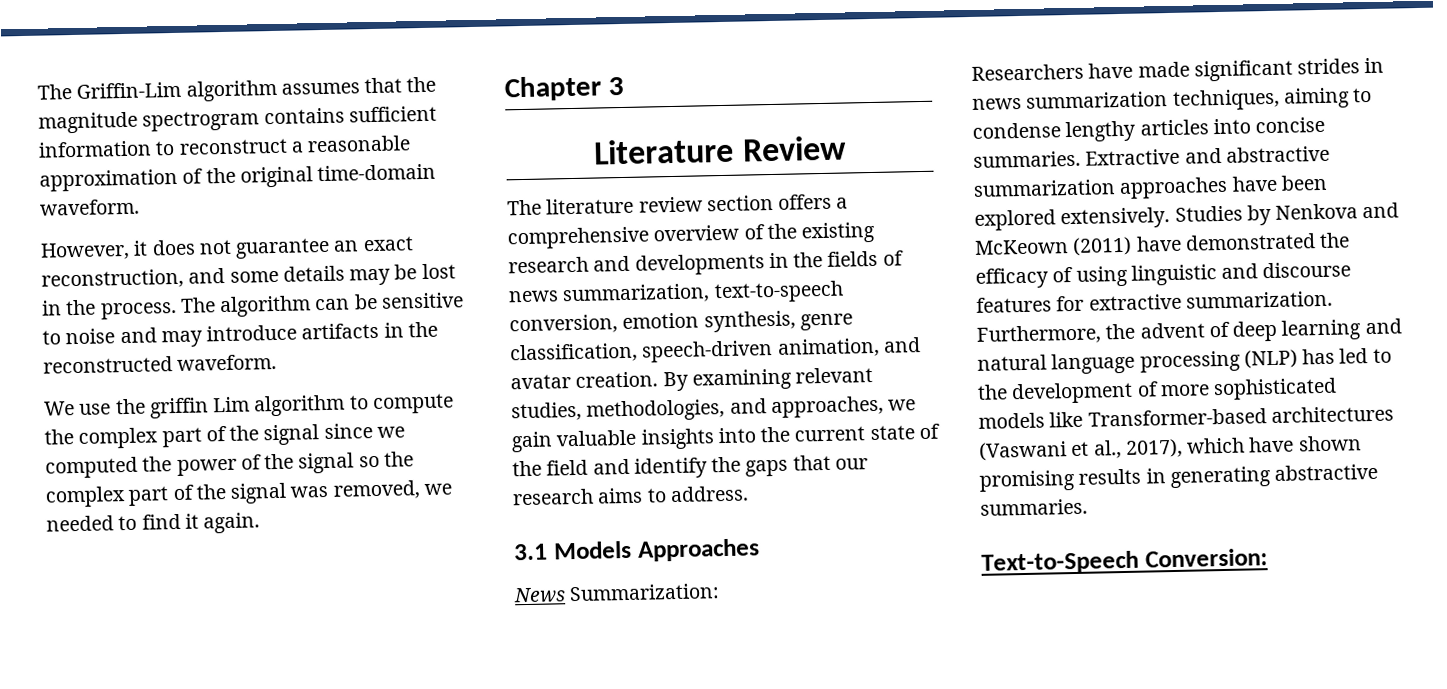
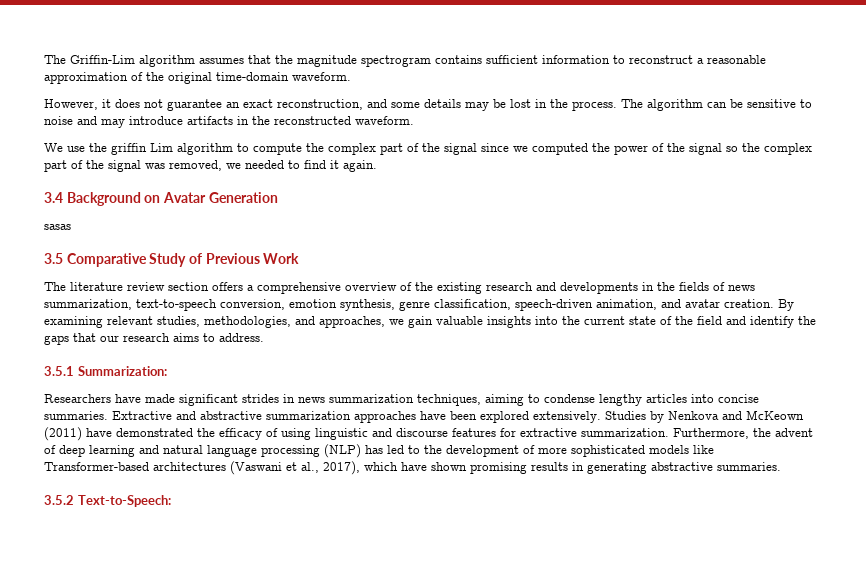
[504,75,624,102] [593,135,847,165] Chapter 3 // Literature Review -> [44,192,278,206] [44,224,71,230] [44,253,300,267] 3.4 Background on Avatar Generation // sasas // 3.5 Comparative Study of Previous Work
[513,538,760,562] [513,587,566,604] 3.1 Models Approaches // News -> [44,366,74,376] 3.5.1
[981,548,1268,575] Text-to-Speech Conversion: -> [44,495,171,507] 3.5.2 Text-to-Speech:

